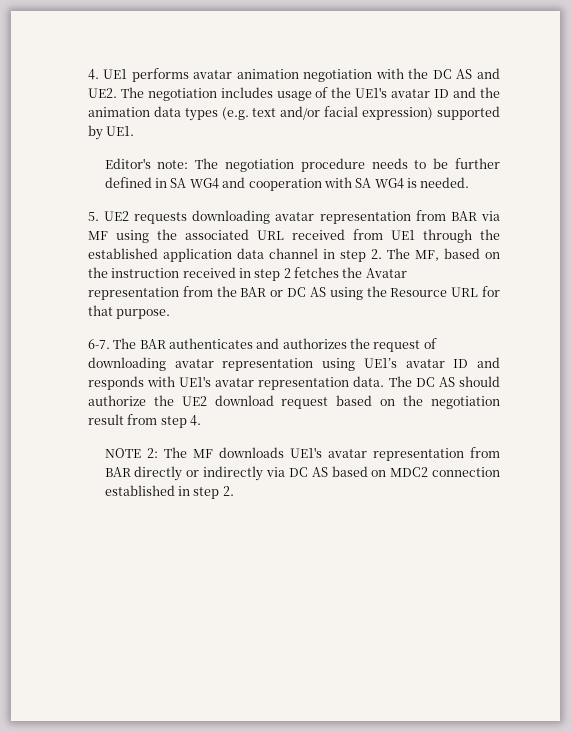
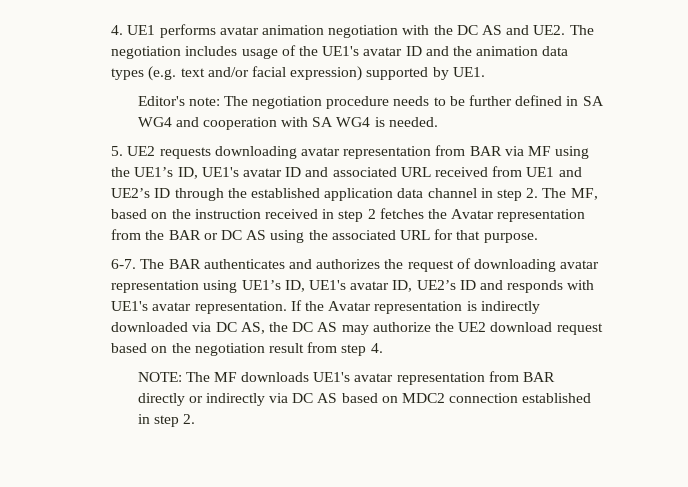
(177, 234) none -> [134,167,329,179] UE1’s ID, UE1's avatar ID and
(415, 235) none -> [558,167,582,177] [111,188,171,198] and UE2’s ID
[390,288,448,297] Resource -> [331,230,396,240] associated
[405,359,445,368] avatar -> [284,280,456,292] ID, UE1's avatar ID, UE2’s
[258,376,501,390] representation data. The DC AS should -> [194,300,540,314] [111,322,369,335] representation. If the Avatar representation is indirectly downloaded via DC AS, the DC AS may
[104,448,158,458] NOTE 2: -> [137,372,182,382] NOTE:

